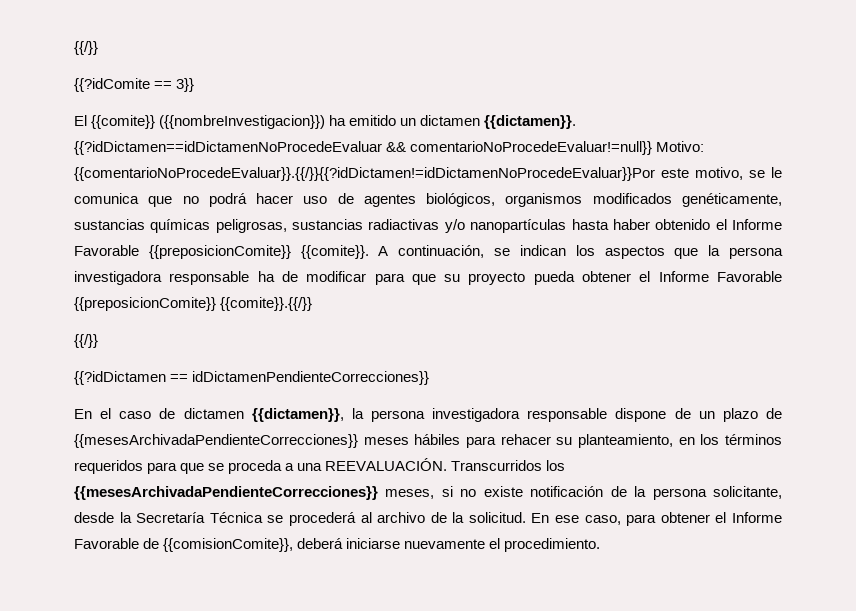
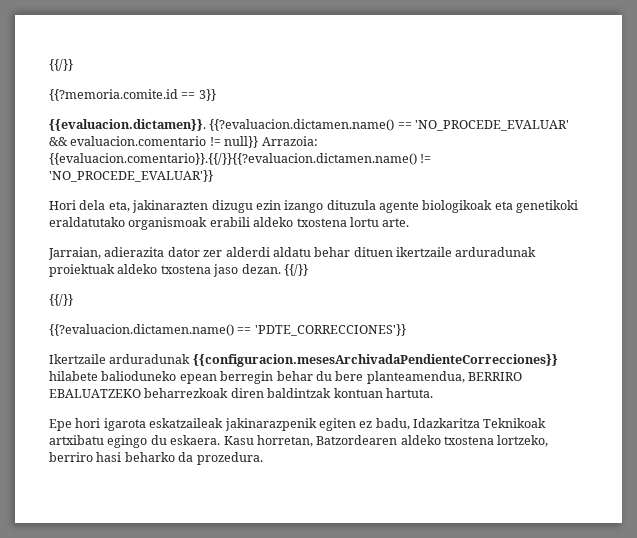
[74,41,98,55] [74,78,150,92] {{/}} // {{?idComite -> [49,59,73,71] [49,89,178,101] {{/}} // {{?memoria.comite.id
[74,115,577,129] [74,141,705,155] [74,167,782,181] [74,193,782,207] [74,219,783,233] [74,245,784,259] [74,271,782,285] [74,297,313,311] [74,334,98,348] [74,371,430,385] [74,408,782,422] [74,434,782,448] [74,458,566,474] [74,486,783,500] [74,512,782,526] [74,538,601,552] El {{comite}} ({{nombreInvestigacion}}) ha emitido un dictamen {{dictamen}}. {{?idDictamen==idDictamenNoProcedeEvaluar && comentarioNoProcedeEvaluar!=null}} Motivo: {{comentarioNoProcedeEvaluar}}.{{/}}{{?idDictamen!=idDictamenNoProcedeEvaluar}}Por este motivo, se le comunica que no podrá hacer uso de agentes biológicos, organismos modificados genéticamente, sustancias químicas peligrosas, sustancias radiactivas y/o nanopartículas hasta haber obtenido el Informe Favorable {{preposicionComite}} {{comite}}. A continuación, se indican los aspectos que la persona investigadora responsable ha de modificar para que su proyecto pueda obtener el Informe Favorable {{preposicionComite}} {{comite}}.{{/}} // {{/}} // {{?idDictamen == idDictamenPendienteCorrecciones}} // En el caso de dictamen {{dictamen}}, la persona investigadora responsable dispone de un plazo de {{mesesArchivadaPendienteCorrecciones}} meses hábiles para rehacer su planteamiento, en los términos requeridos para que se proceda a una REEVALUACIÓN. Transcurridos los {{mesesArchivadaPendienteCorrecciones}} meses, si no existe notificación de la persona solicitante, desde la Secretaría Técnica se procederá al archivo de la solicitud. En ese caso, para obtener el Informe Favorable de {{comisionComite}}, deberá iniciarse nuevamente el procedimiento. -> [49,119,570,131] [49,136,318,148] [49,153,432,165] [49,170,213,182] [49,200,579,213] [49,217,410,230] [48,247,537,260] [49,264,308,277] [49,294,73,306] [49,324,406,336] [49,354,558,367] [49,371,522,384] [49,388,433,398] [49,418,547,431] [49,435,549,448] [49,452,263,465] {{evaluacion.dictamen}}. {{?evaluacion.dictamen.name() == 'NO_PROCEDE_EVALUAR' && evaluacion.comentario != null}} Arrazoia: {{evaluacion.comentario}}.{{/}}{{?evaluacion.dictamen.name() != 'NO_PROCEDE_EVALUAR'}} // Hori dela eta, jakinarazten dizugu ezin izango dituzula agente biologikoak eta genetikoki eraldatutako organismoak erabili aldeko txostena lortu arte. // Jarraian, adierazita dator zer alderdi aldatu behar dituen ikertzaile arduradunak proiektuak aldeko txostena jaso dezan. {{/}} // {{/}} // {{?evaluacion.dictamen.name() == 'PDTE_CORRECCIONES'}} // Ikertzaile arduradunak {{configuracion.mesesArchivadaPendienteCorrecciones}} hilabete balioduneko epean berregin behar du bere planteamendua, BERRIRO EBALUATZEKO beharrezkoak diren baldintzak kontuan hartuta. // Epe hori igarota eskatzaileak jakinarazpenik egiten ez badu, Idazkaritza Teknikoak artxibatu egingo du eskaera. Kasu horretan, Batzordearen aldeko txostena lortzeko, berriro hasi beharko da prozedura.

